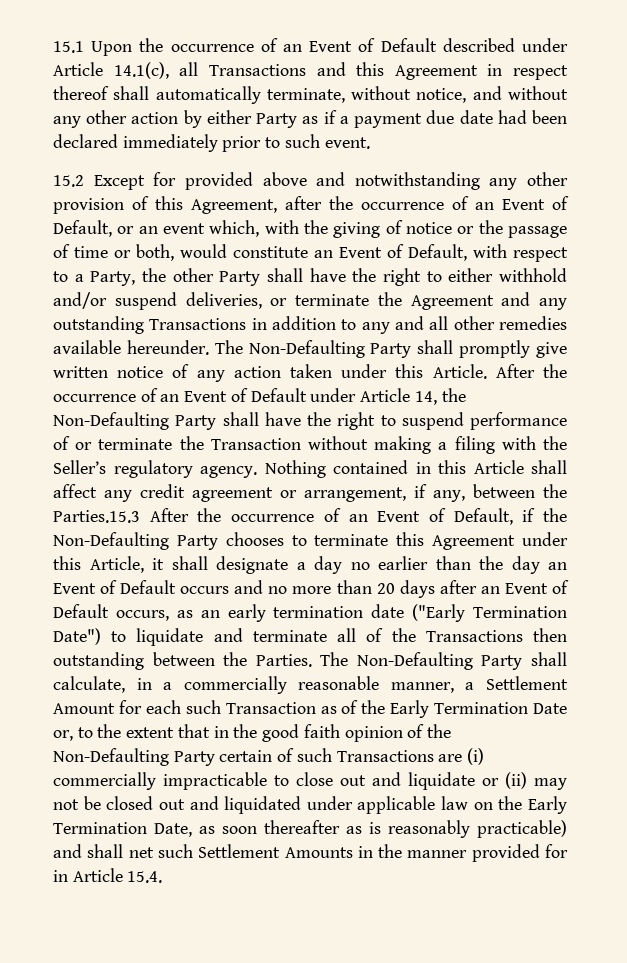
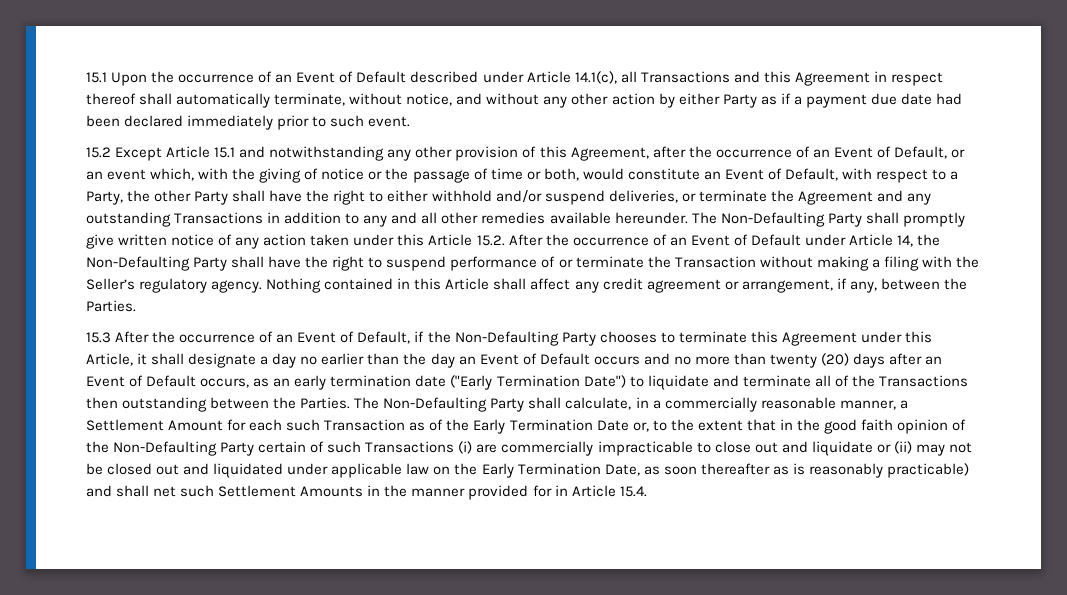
[153,172,307,190] for provided above -> [166,146,236,158] Article 15.1
[432,364,487,379] Article. -> [428,234,505,246] Article 15.2.
[53,510,140,523] Parties.15.3 -> [86,300,136,312] [86,332,111,343] Parties. // 15.3
[376,583,395,594] 20 -> [769,353,850,368] twenty (20)
[438,748,485,765] are (i) -> [458,441,498,454] (i) are

